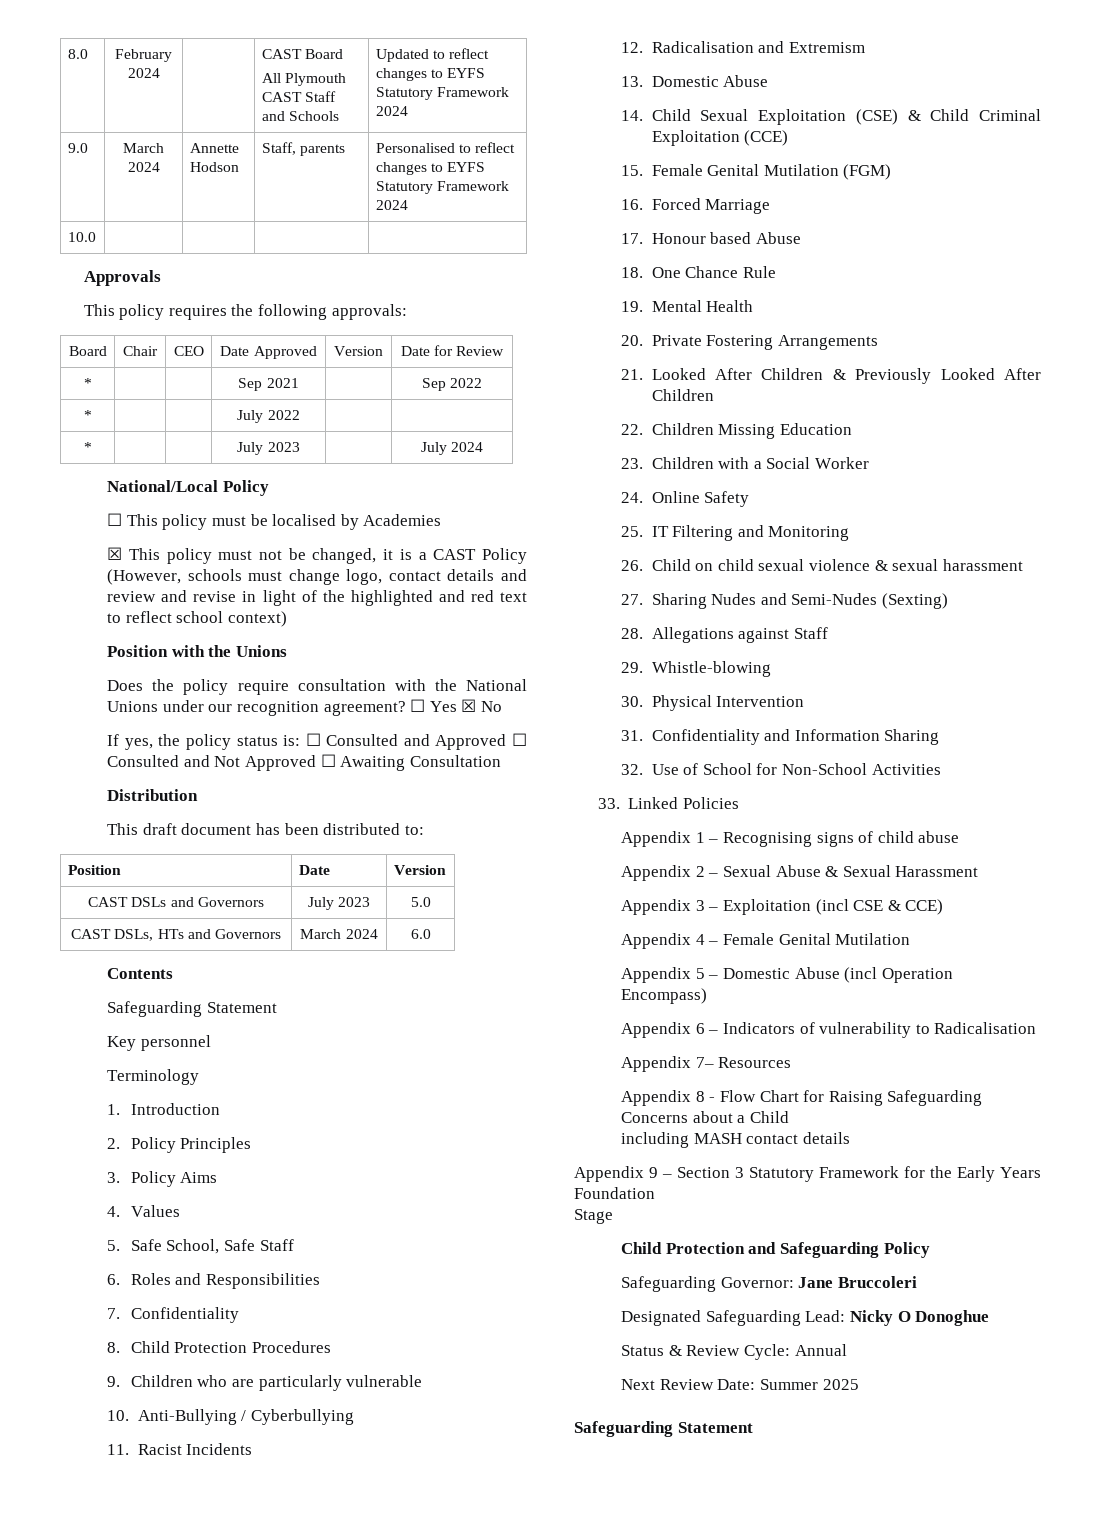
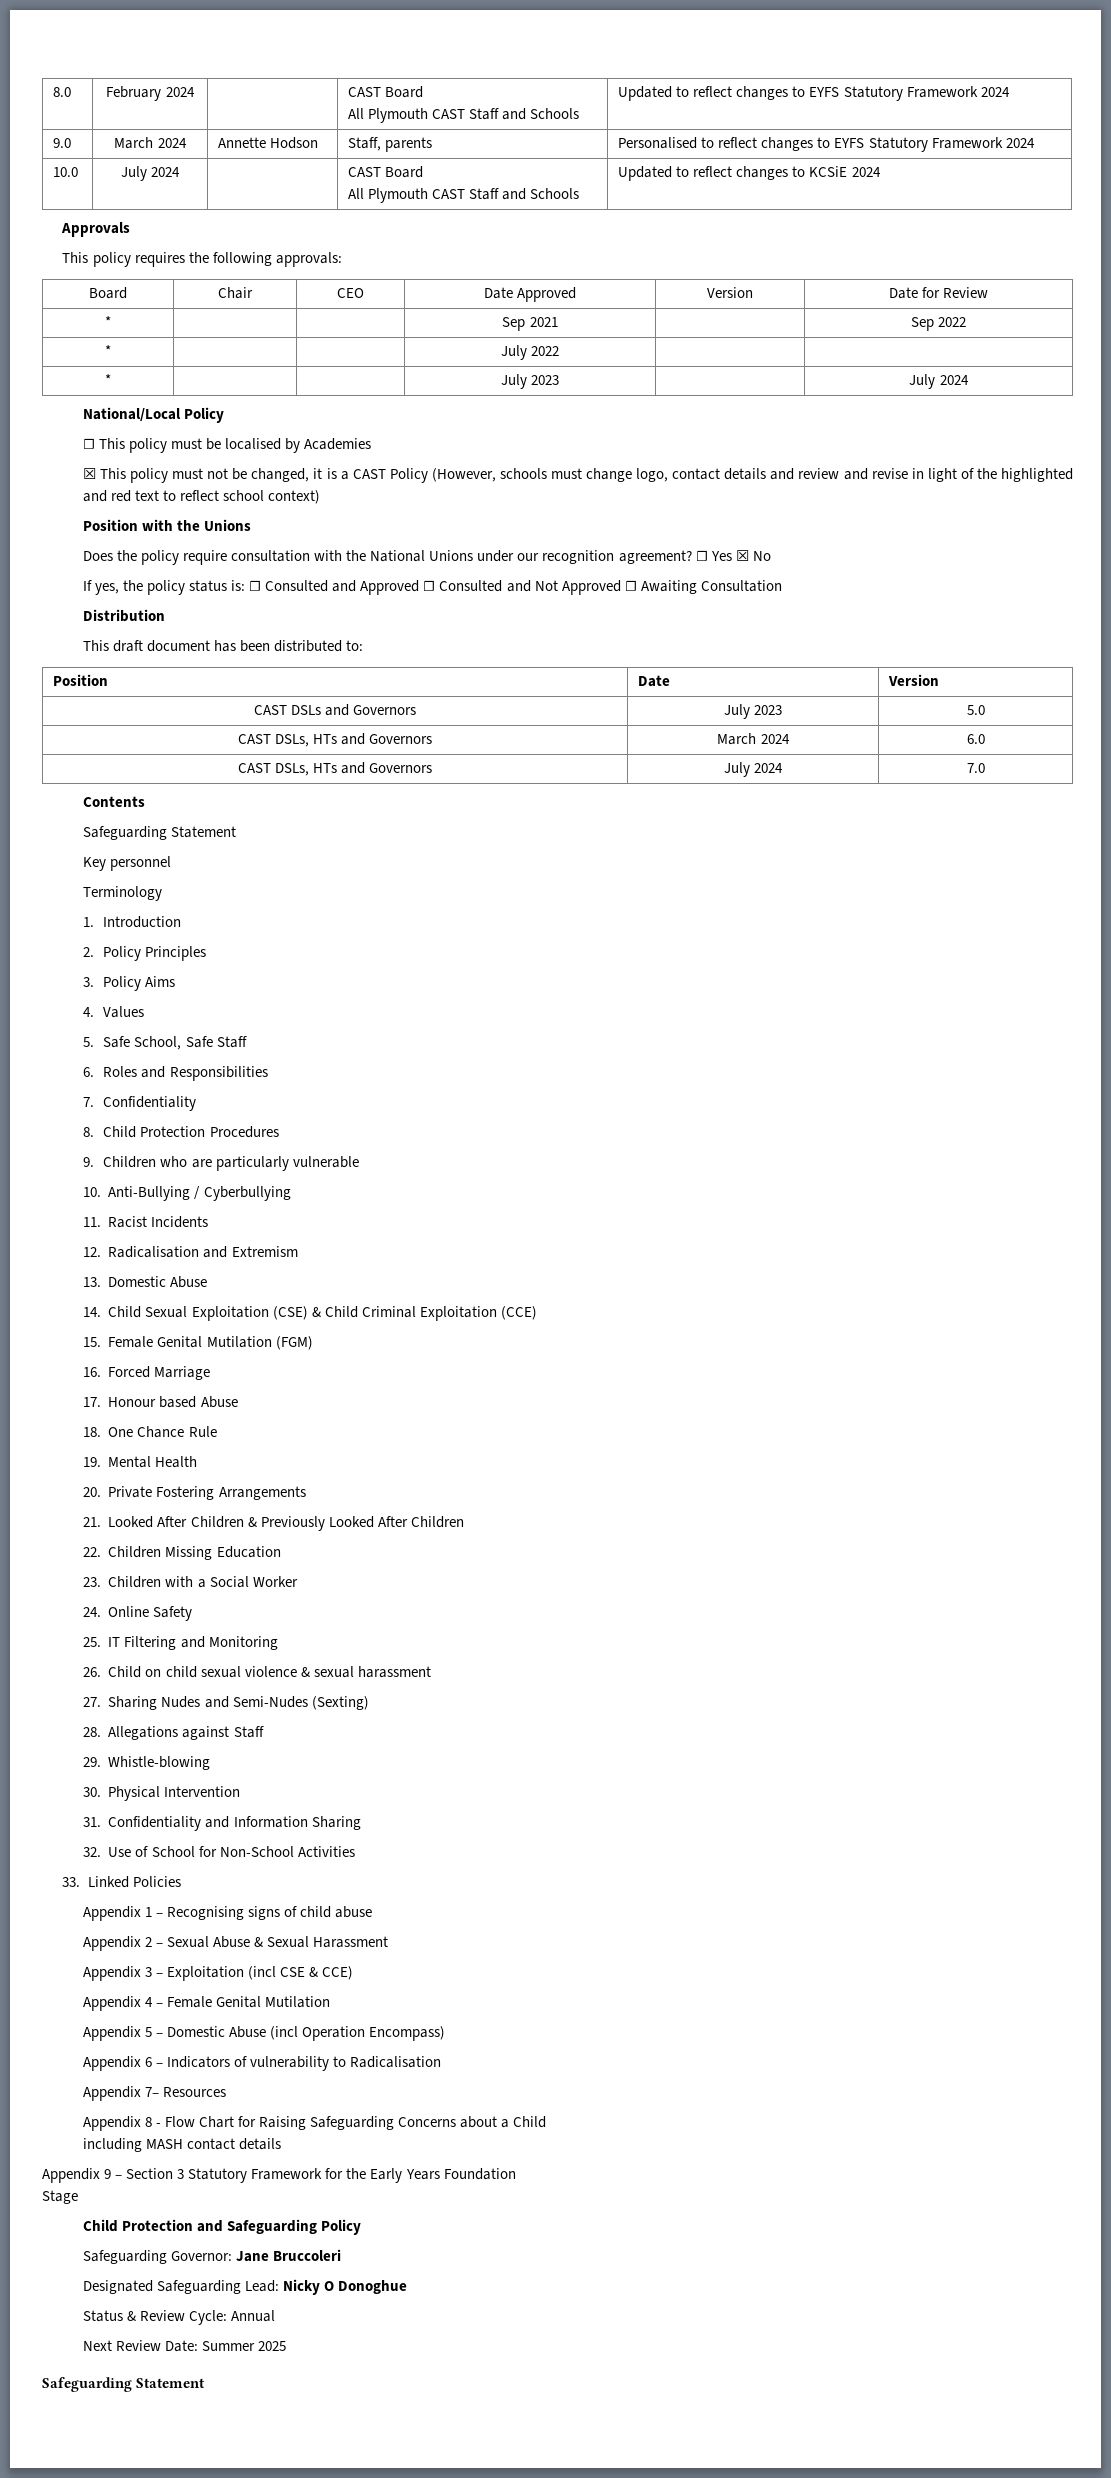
(96, 237) | | | -> [120,166,181,181] [348,166,424,178] [348,188,580,203] [618,166,881,181] July 2024 | | CAST Board // All Plymouth CAST Staff and Schools | Updated to reflect changes to KCSiE 2024
(431, 934) none -> [237,762,433,776] [723,762,784,777] [966,763,985,773] // CAST DSLs, HTs and Governors | July 2024 | 7.0

